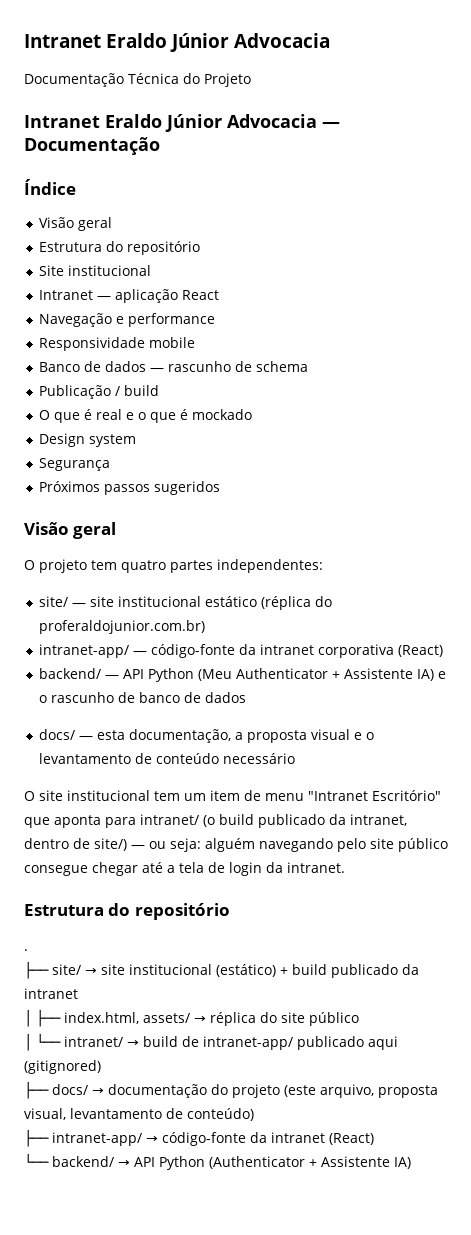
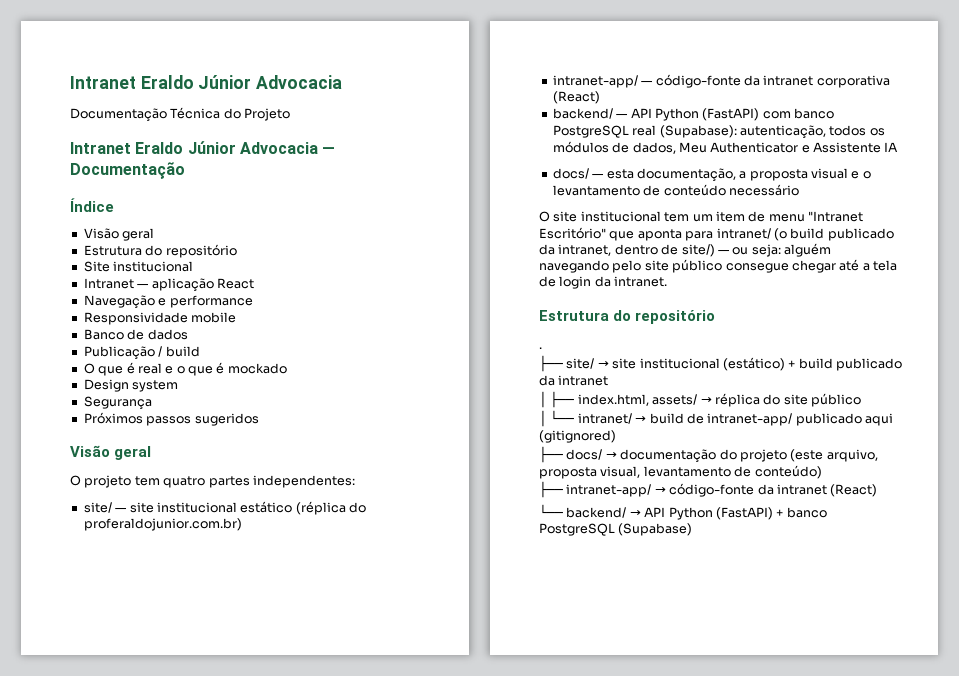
[150,361,309,372] — rascunho de schema -> (188, 334) none
[198,668,447,681] [39,692,247,703] (Meu Authenticator + Assistente IA) e o rascunho de banco de dados -> [702,108,834,121] [552,125,885,139] [552,141,899,154] (FastAPI) com banco PostgreSQL real (Supabase): autenticação, todos os módulos de dados, Meu Authenticator e Assistente IA
[209,1156,411,1169] (Authenticator + Assistente IA) -> [715,507,827,520] [539,523,693,536] (FastAPI) + banco PostgreSQL (Supabase)

